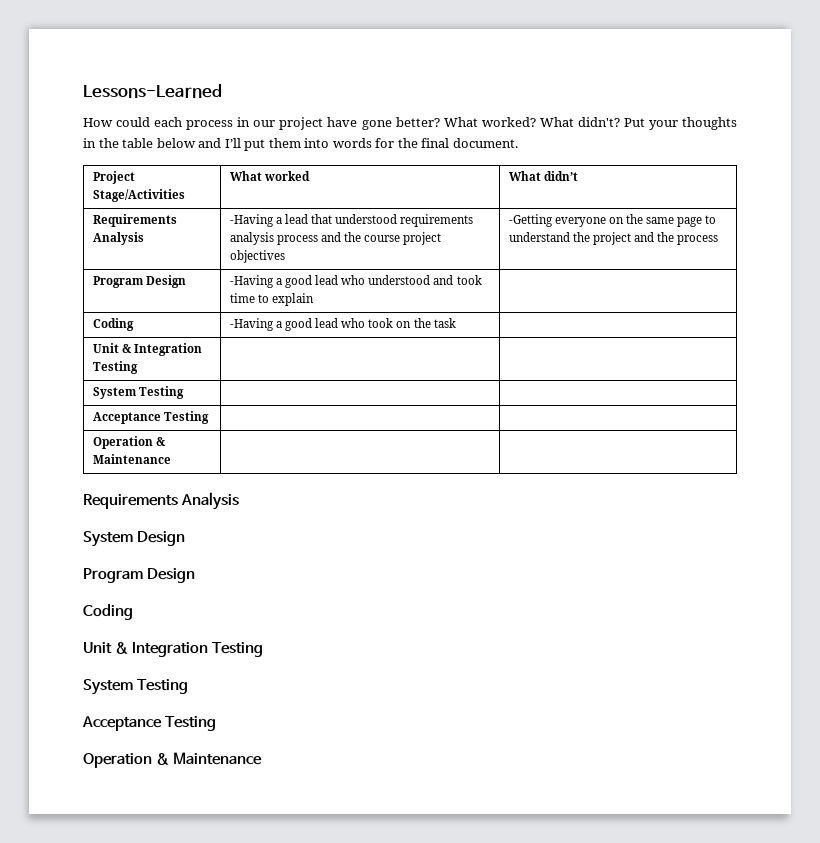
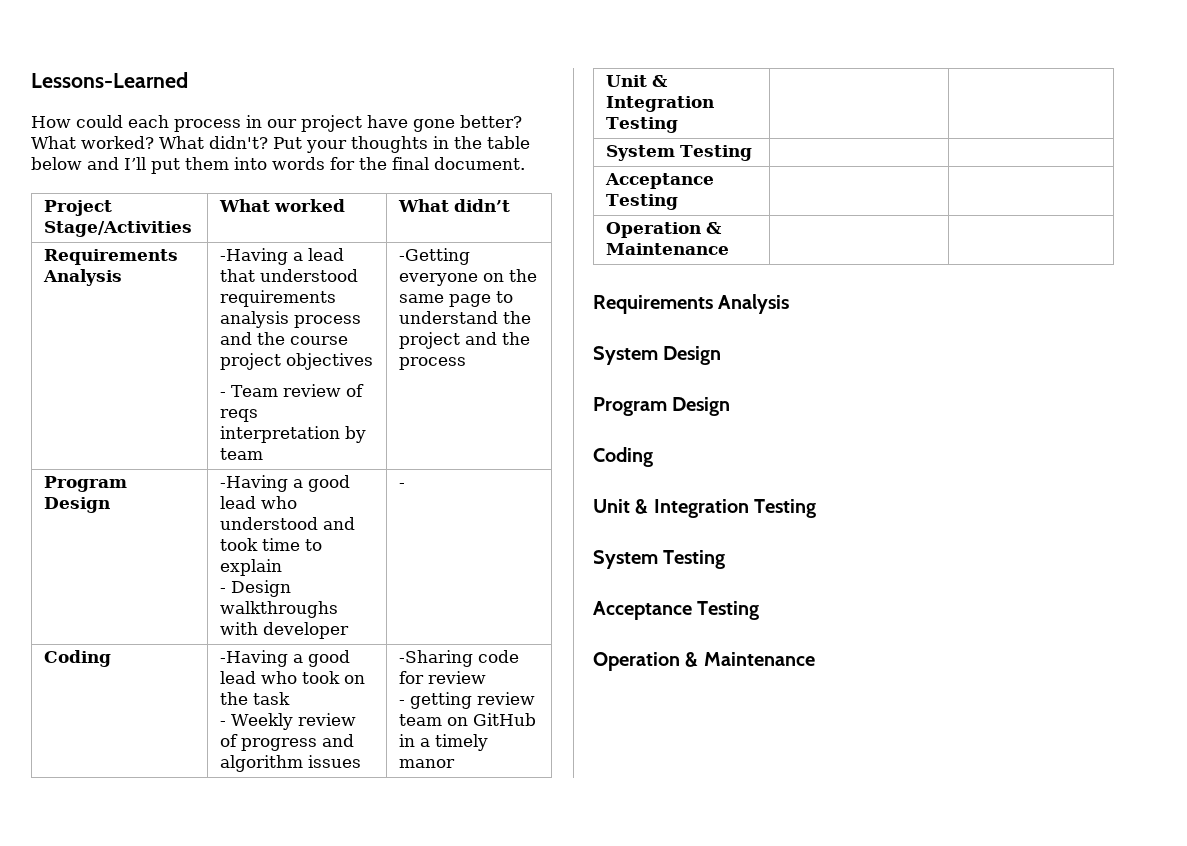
(285, 256) none -> [220,384,365,397] [220,409,259,422] [220,426,367,443] [220,448,264,460] // - Team review of reqs interpretation by team
(314, 299) | -> [220,580,292,597] [220,601,339,618] [220,622,350,639] [399,483,406,488] // - Design walkthroughs with developer | -
(456, 323) | -> [220,713,357,730] [220,734,355,751] [220,755,362,772] [399,650,520,667] [399,671,487,684] [399,692,536,709] [399,713,537,726] [399,734,489,751] [399,759,456,768] // - Weekly review of progress and algorithm issues | -Sharing code for review // - getting review team on GitHub in a timely manor

